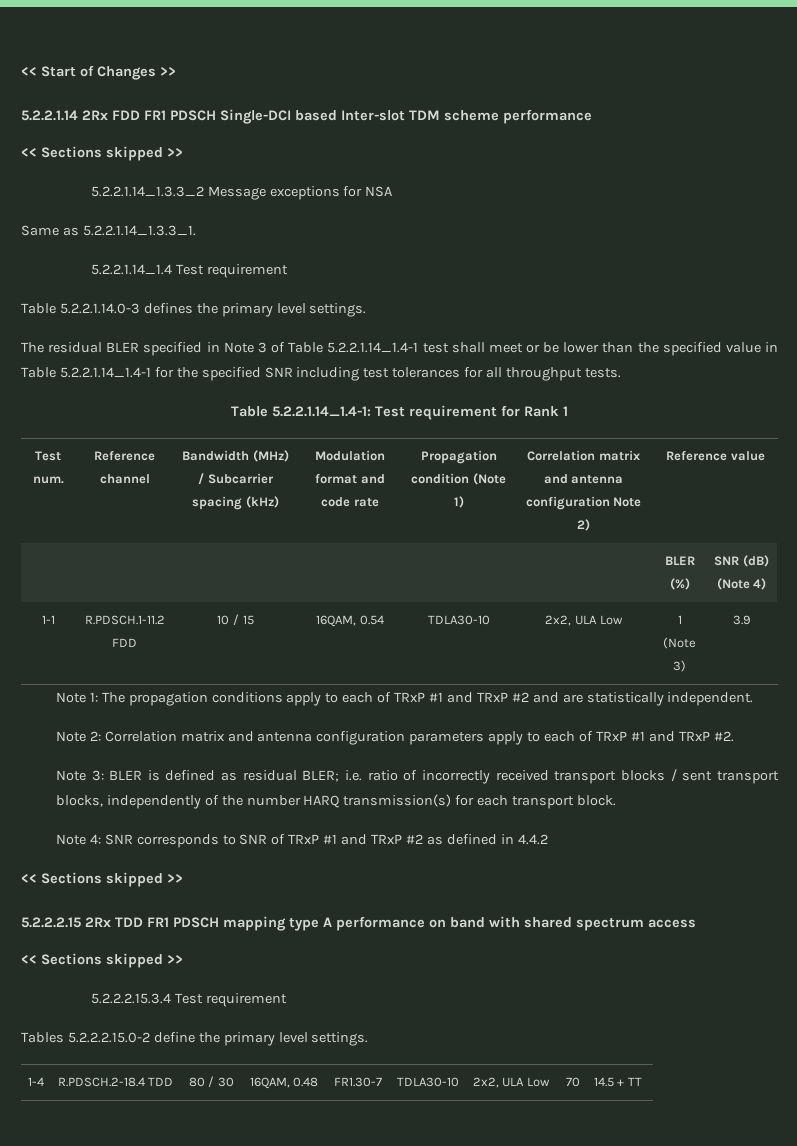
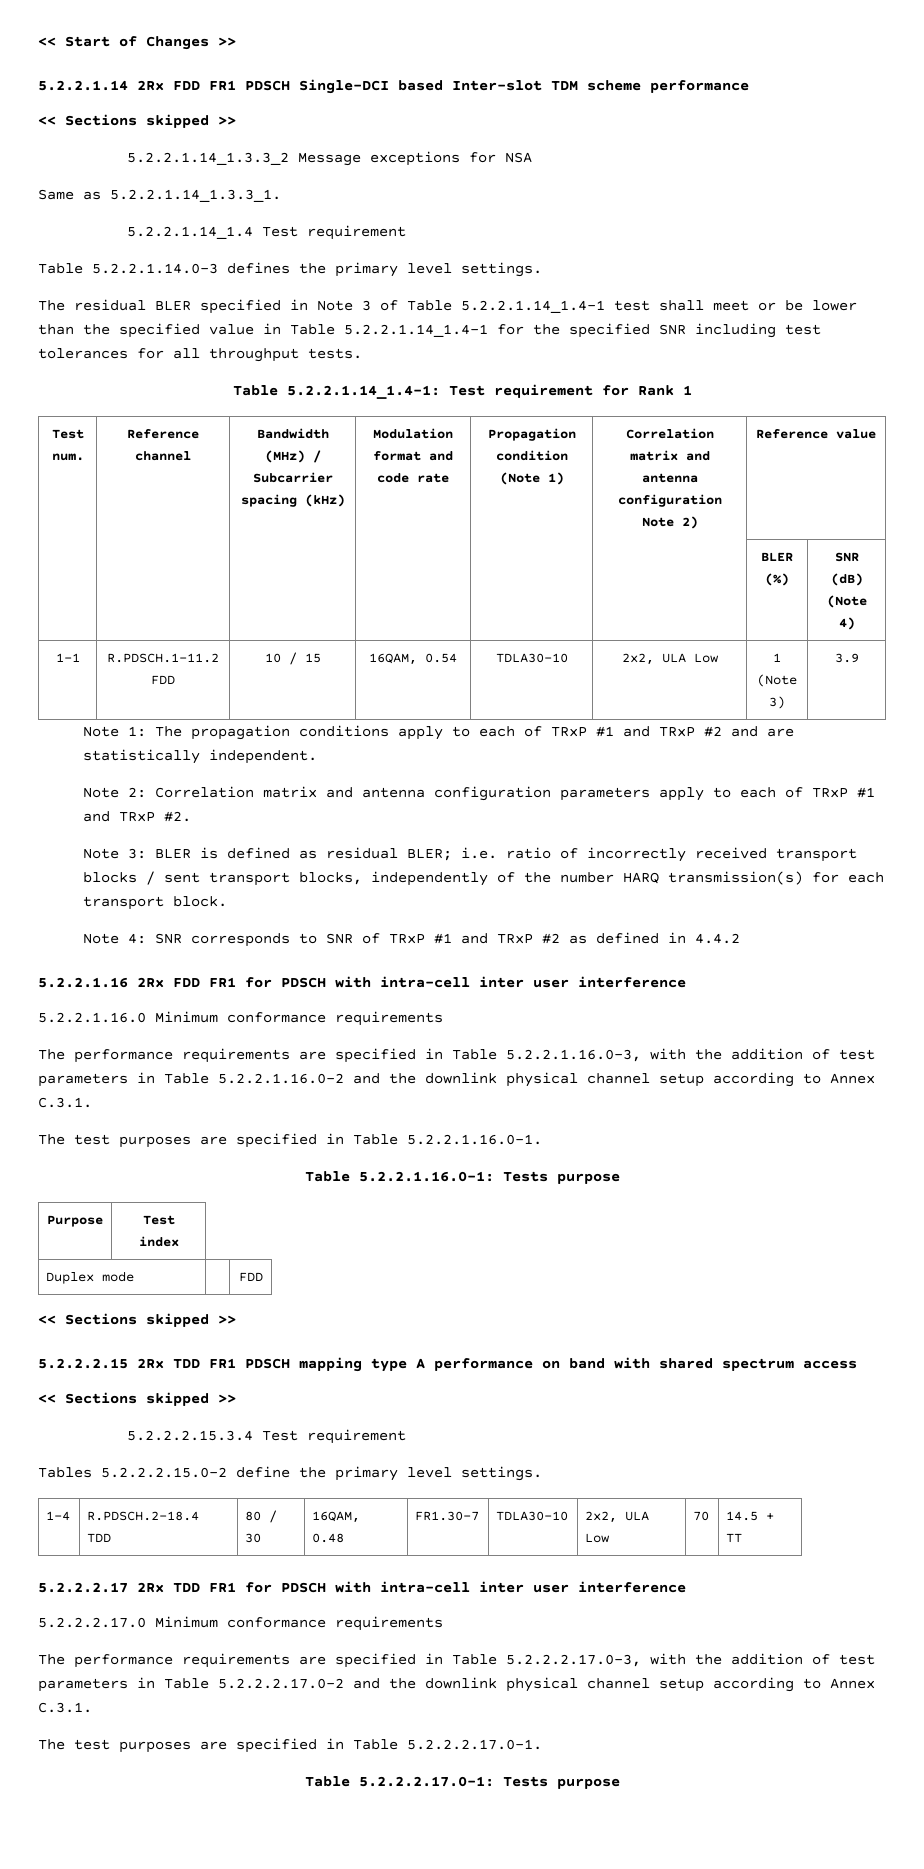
(548, 839) none -> [38,976,686,988] [38,1011,443,1026] [38,1048,875,1063] [38,1072,875,1087] [38,1097,92,1108] [38,1133,542,1148] [304,1171,620,1184] [47,1215,103,1227] [142,1215,175,1225] [138,1236,179,1247] [46,1271,135,1284] [238,1272,263,1282] // 5.2.2.1.16 2Rx FDD FR1 for PDSCH with intra-cell inter user interference // 5.2.2.1.16.0 Minimum conformance requirements // The performance requirements are specified in Table 5.2.2.1.16.0-3, with the addition of test parameters in Table 5.2.2.1.16.0-2 and the downlink physical channel setup according to Annex C.3.1. // The test purposes are specified in Table 5.2.2.1.16.0-1. // Table 5.2.2.1.16.0-1: Tests purpose // Purpose | Test index // Duplex mode | | FDD
(642, 1081) none -> [38,1581,686,1593] [38,1616,443,1631] [38,1653,875,1668] [38,1677,875,1692] [38,1702,92,1713] [38,1738,542,1753] [304,1776,620,1789] // 5.2.2.2.17 2Rx TDD FR1 for PDSCH with intra-cell inter user interference // 5.2.2.2.17.0 Minimum conformance requirements // The performance requirements are specified in Table 5.2.2.2.17.0-3, with the addition of test parameters in Table 5.2.2.2.17.0-2 and the downlink physical channel setup according to Annex C.3.1. // The test purposes are specified in Table 5.2.2.2.17.0-1. // Table 5.2.2.2.17.0-1: Tests purpose

